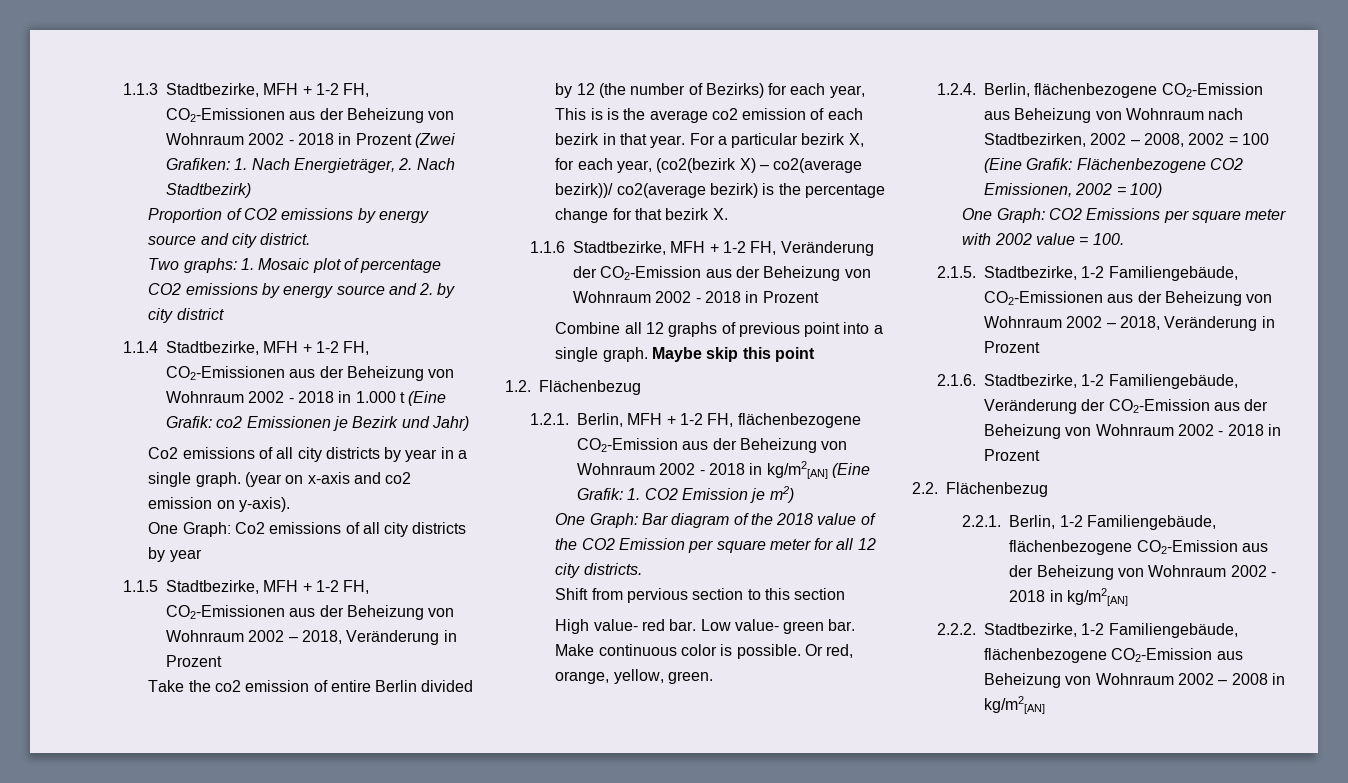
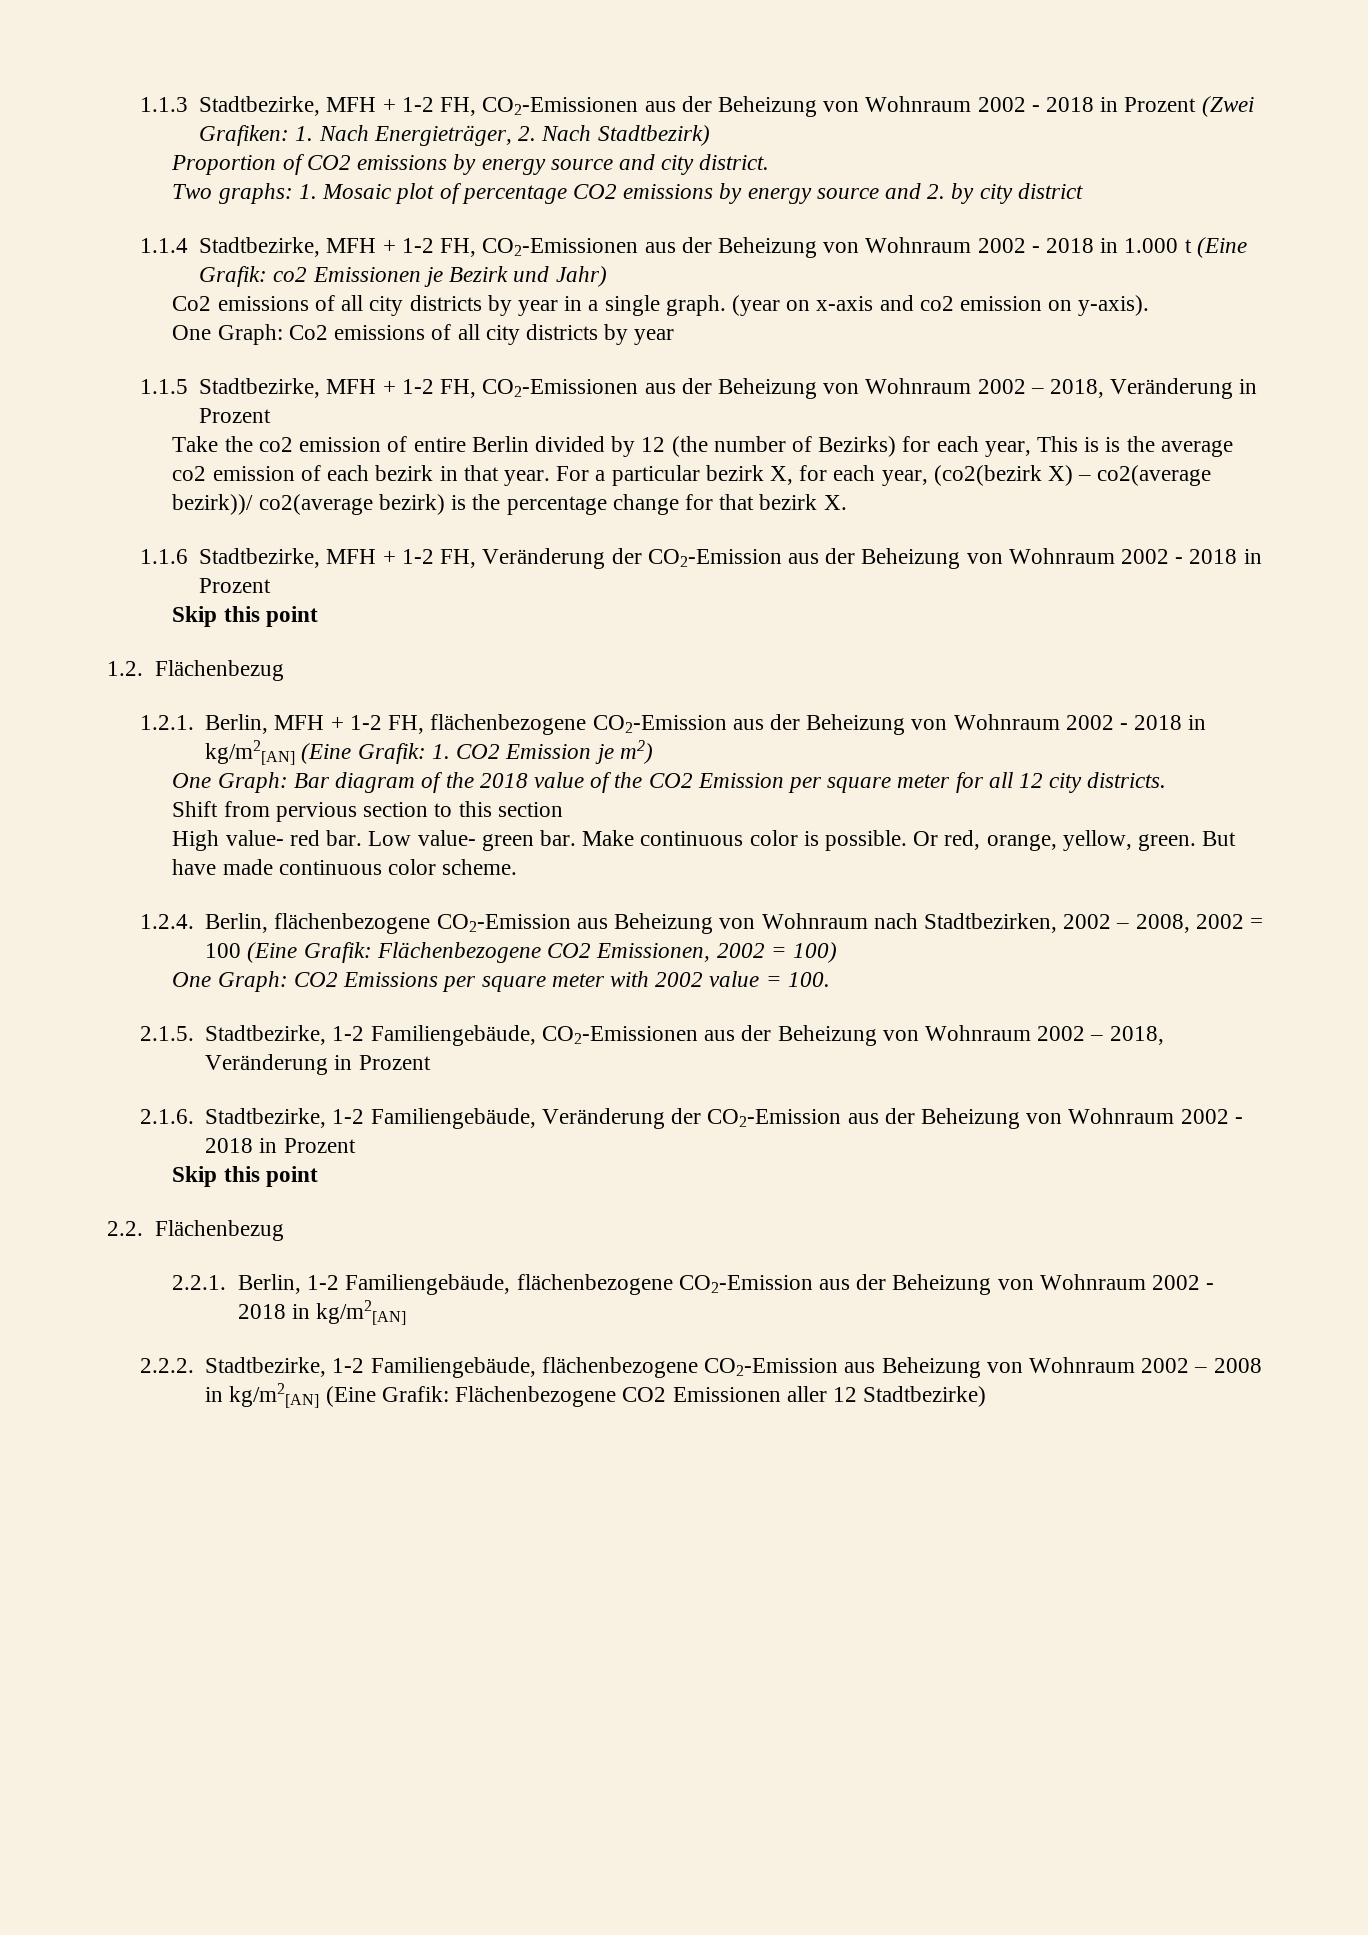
[555,322,883,337] [555,347,739,362] Combine all 12 graphs of previous point into a single graph. Maybe skip -> [172,606,218,627] Skip
(713, 677) none -> [1202,831,1237,846] [172,859,518,875] But have made continuous color scheme.
(1041, 455) none -> [172,1166,318,1187] // Skip this point
(1046, 705) none -> [325,1386,987,1407] (Eine Grafik: Flächenbezogene CO2 Emissionen aller 12 Stadtbezirke)

